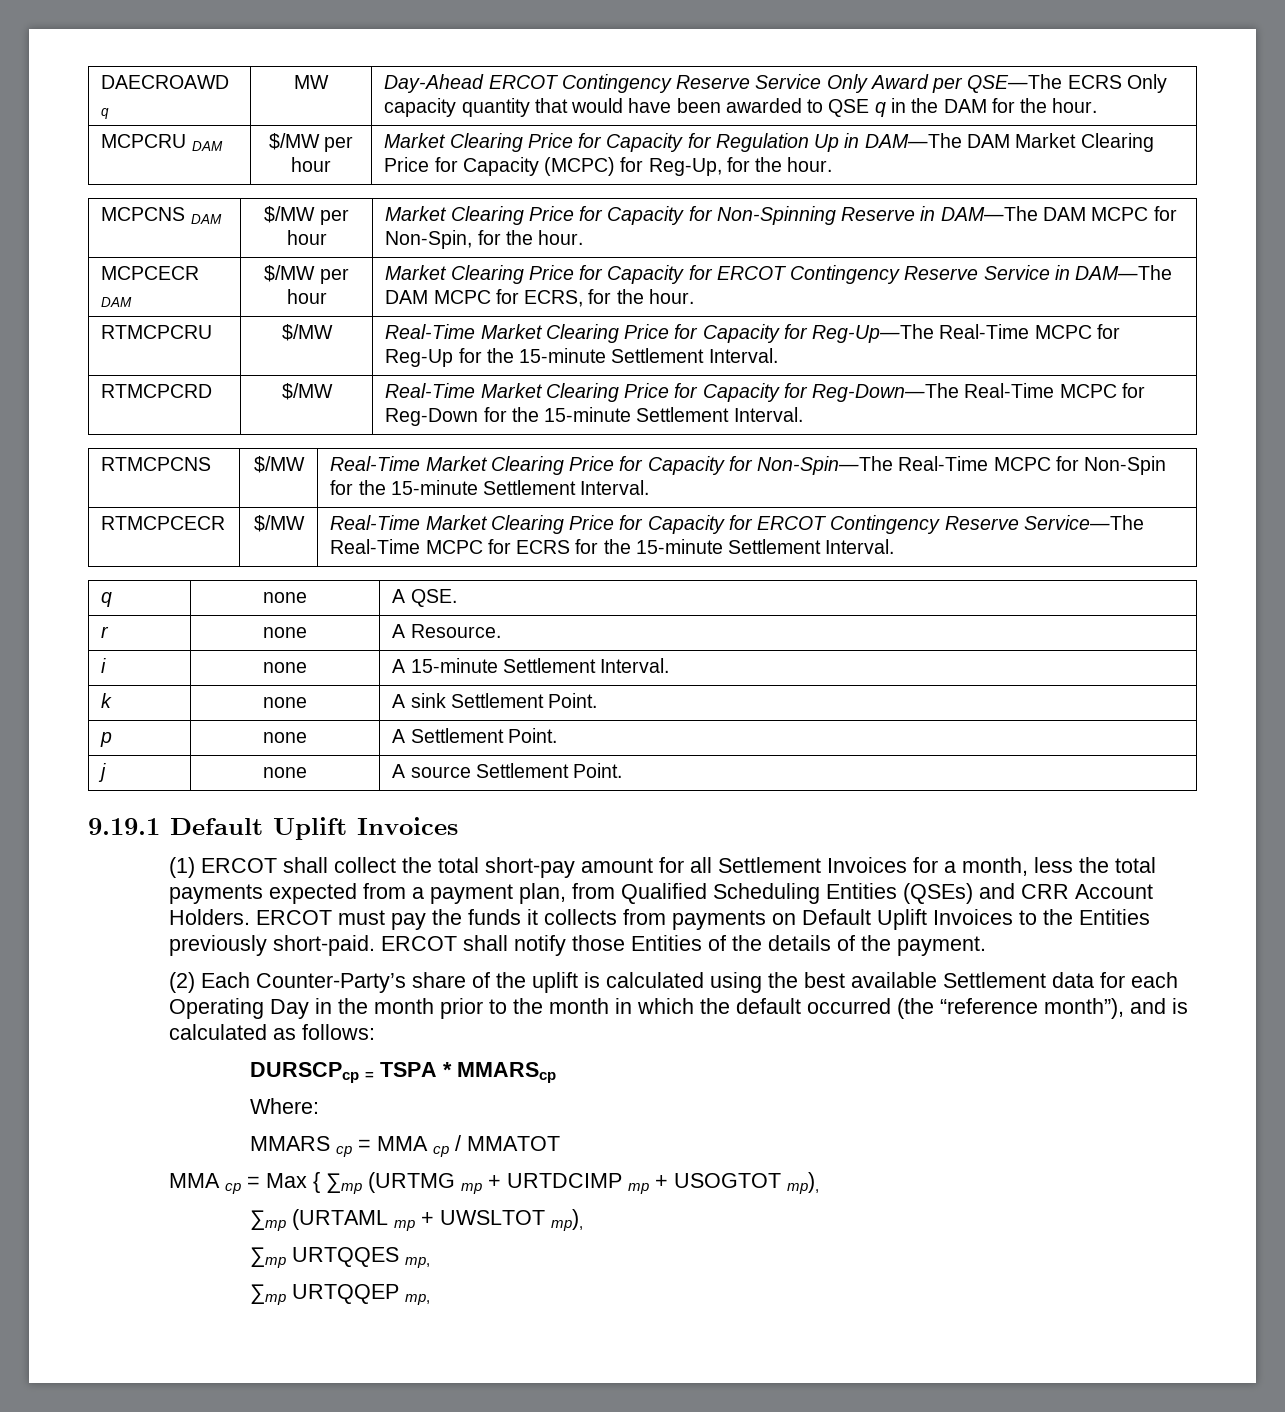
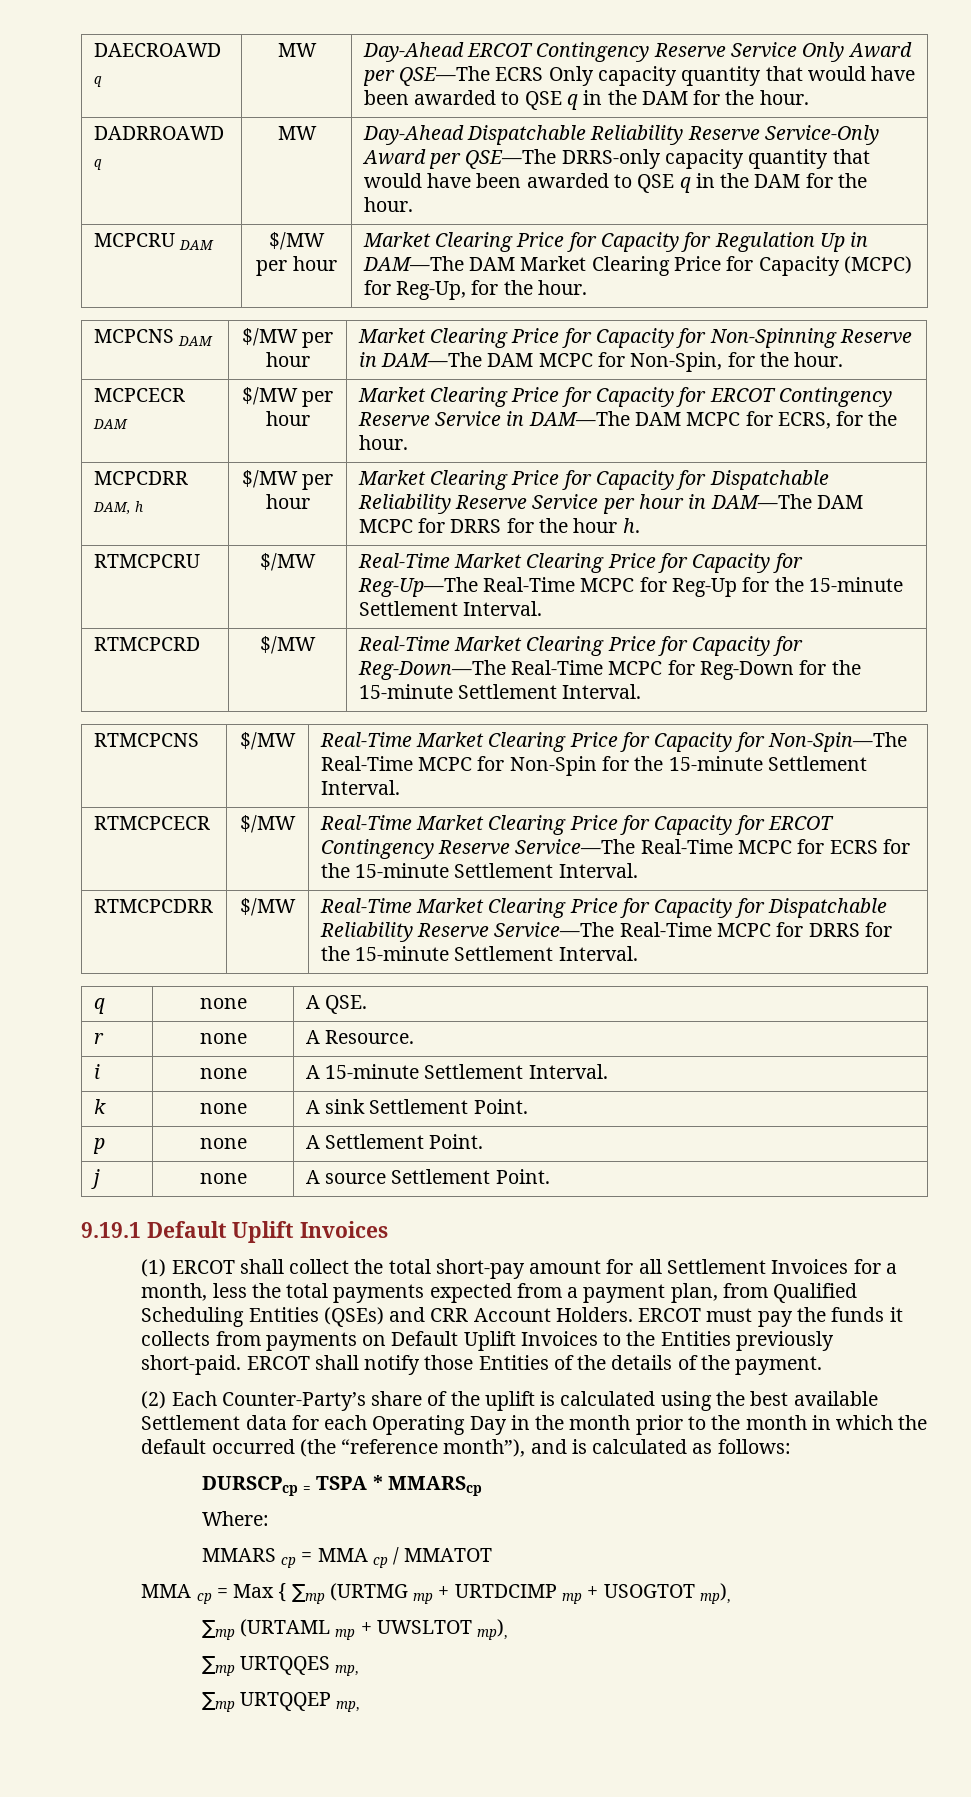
(1098, 105) none -> [93,126,224,140] [93,159,102,170] [277,126,317,140] [362,125,879,145] [361,149,870,169] [363,173,867,193] [363,197,413,212] // DADRROAWD q | MW | Day-Ahead Dispatchable Reliability Reserve Service-Only Award per QSE—The DRRS-only capacity quantity that would have been awarded to QSE q in the DAM for the hour.
(694, 296) none -> [93,471,188,485] [92,501,144,514] [241,470,334,490] [265,494,310,509] [357,470,829,490] [357,494,863,514] [358,518,640,533] // MCPCDRR DAM, h | $/MW per hour | Market Clearing Price for Capacity for Dispatchable Reliability Reserve Service per hour in DAM—The DAM MCPC for DRRS for the hour h.
(895, 546) none -> [93,899,213,913] [240,898,296,916] [319,898,887,918] [319,922,892,942] [320,946,638,961] // RTMCPCDRR | $/MW | Real-Time Market Clearing Price for Capacity for Dispatchable Reliability Reserve Service—The Real-Time MCPC for DRRS for the 15-minute Settlement Interval.

